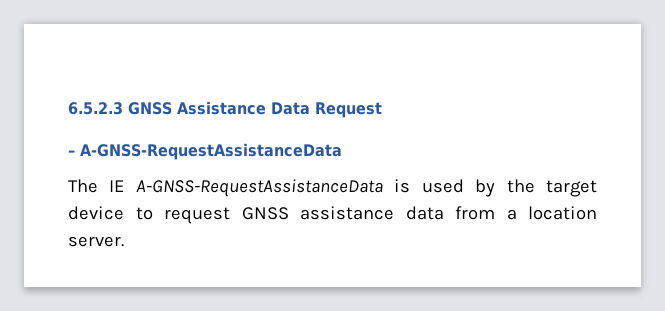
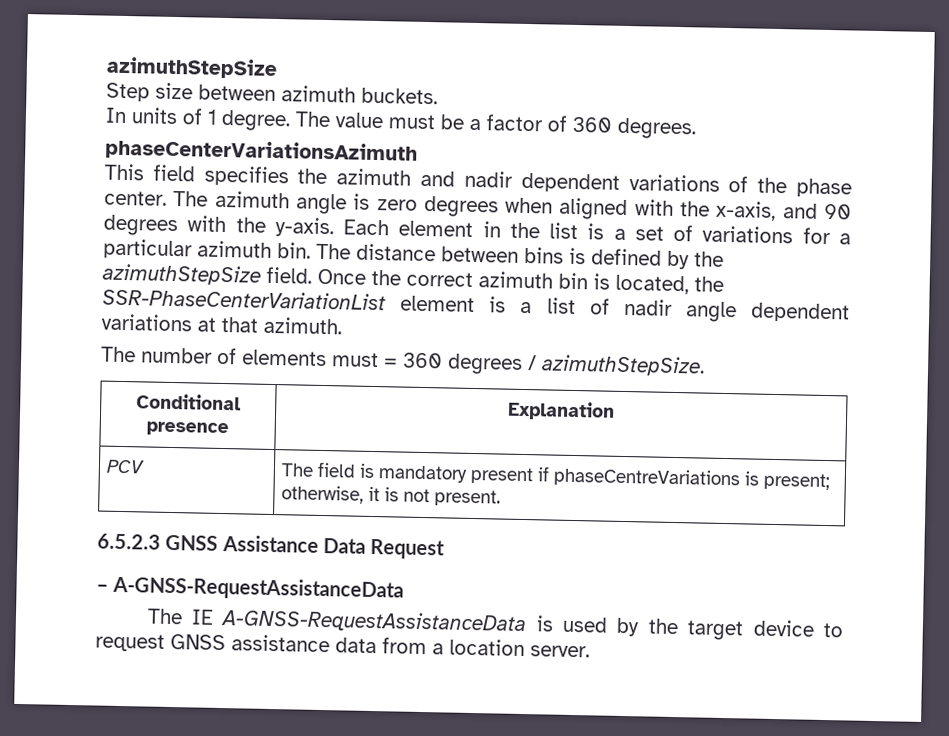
(68, 108) none -> [106,56,278,80] [106,82,438,105] [105,107,696,140] [105,138,418,164] [104,163,853,198] [104,190,852,221] [103,214,851,245] [103,238,724,270] [102,263,724,295] [102,288,850,323] [101,313,342,335] [101,346,705,377] [136,393,241,411] [146,421,229,437] [507,400,615,421] [106,459,146,474] [281,461,831,491] [281,485,502,507] azimuthStepSize // Step size between azimuth buckets. // In units of 1 degree. The value must be a factor of 360 degrees. // phaseCenterVariationsAzimuth // This field specifies the azimuth and nadir dependent variations of the phase center. The azimuth angle is zero degrees when aligned with the x-axis, and 90 degrees with the y-axis. Each element in the list is a set of variations for a particular azimuth bin. The distance between bins is defined by the azimuthStepSize field. Once the correct azimuth bin is located, the SSR-PhaseCenterVariationList element is a list of nadir angle dependent variations at that azimuth. // The number of elements must = 360 degrees / azimuthStepSize. // Conditional presence | Explanation // PCV | The field is mandatory present if phaseCentreVariations is present; otherwise, it is not present. //

